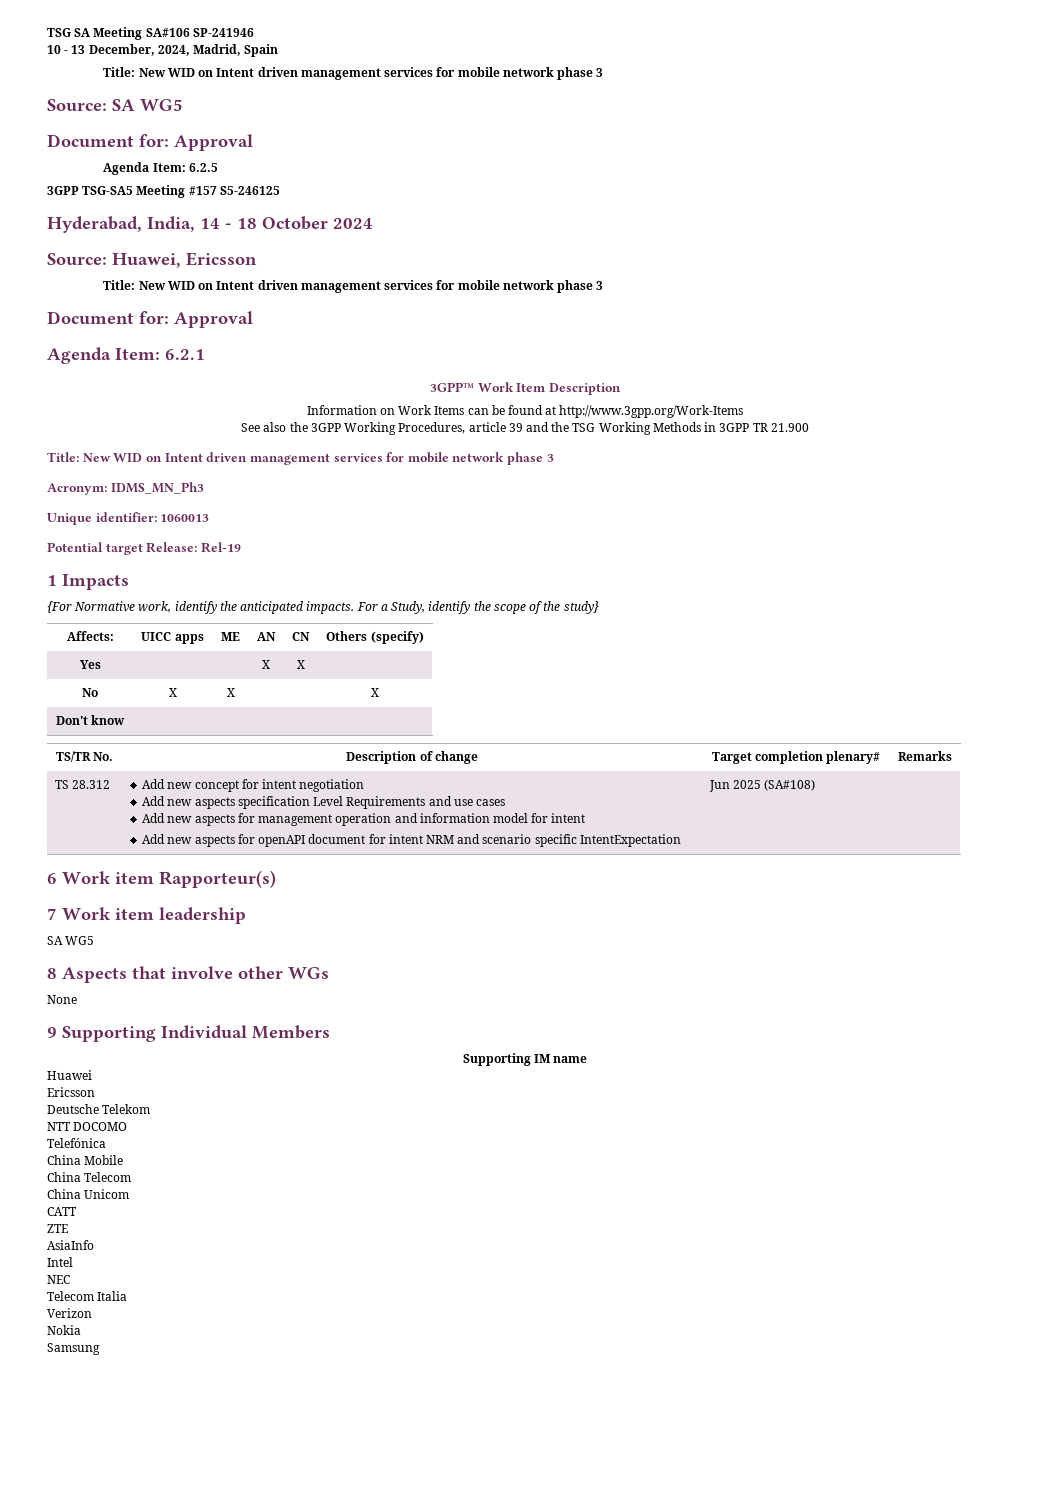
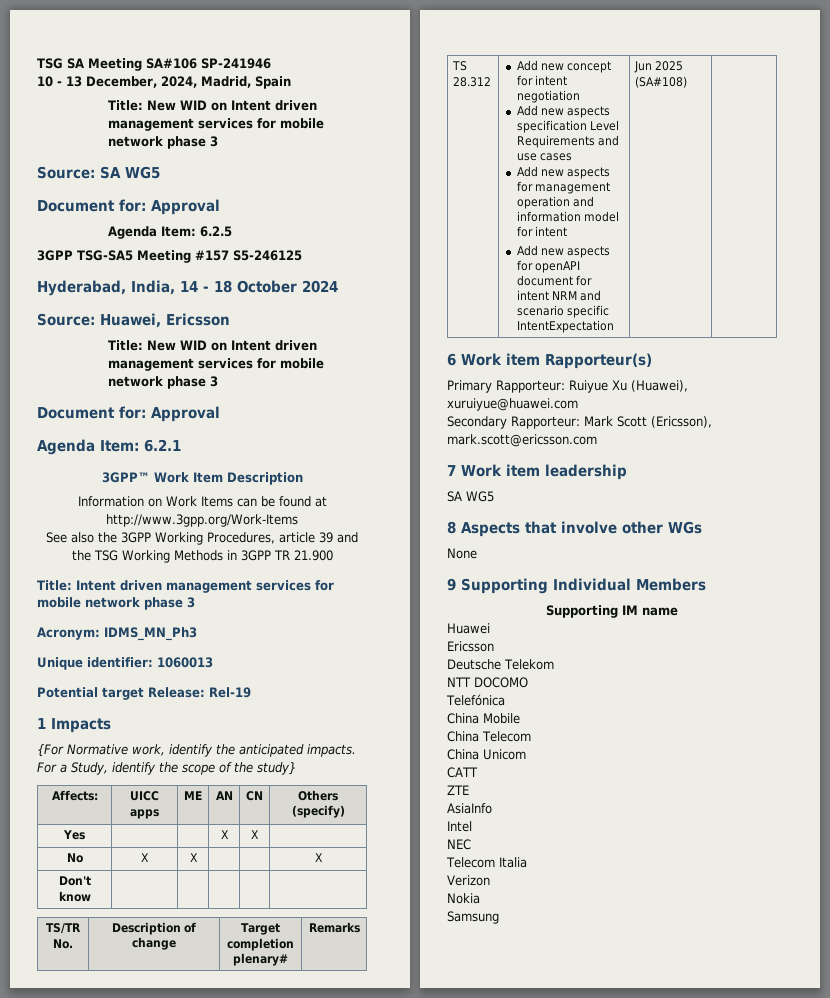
[82,453,162,462] New WID on -> (72, 585) none
(276, 879) none -> [447,380,688,393] [447,398,578,411] [447,416,712,429] [447,434,597,447] // Primary Rapporteur: Ruiyue Xu (Huawei), xuruiyue@huawei.com // Secondary Rapporteur: Mark Scott (Ericsson), mark.scott@ericsson.com

